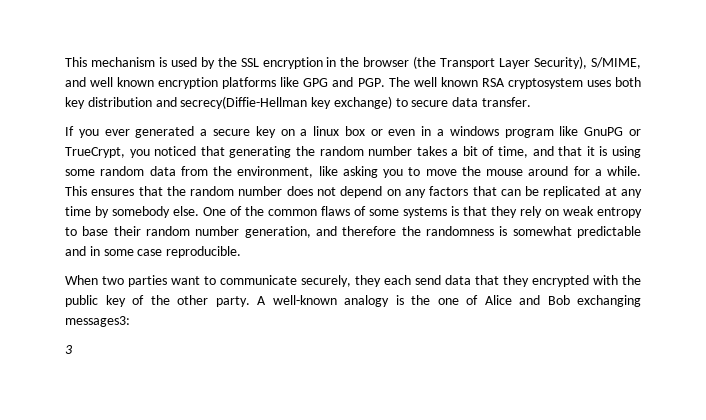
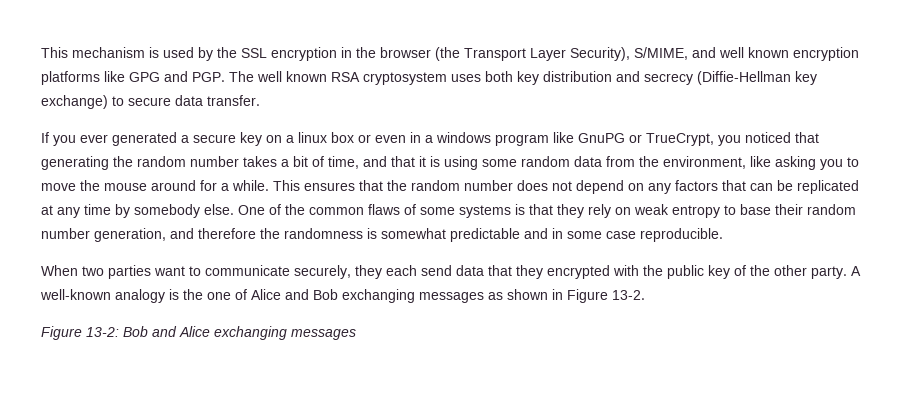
[180,96,308,109] secrecy(Diffie-Hellman -> [644,71,791,85] secrecy (Diffie-Hellman
[65,316,130,327] [65,345,73,354] messages3: // 3 -> [419,289,645,303] [41,326,356,340] messages as shown in Figure 13-2. // Figure 13-2: Bob and Alice exchanging messages

